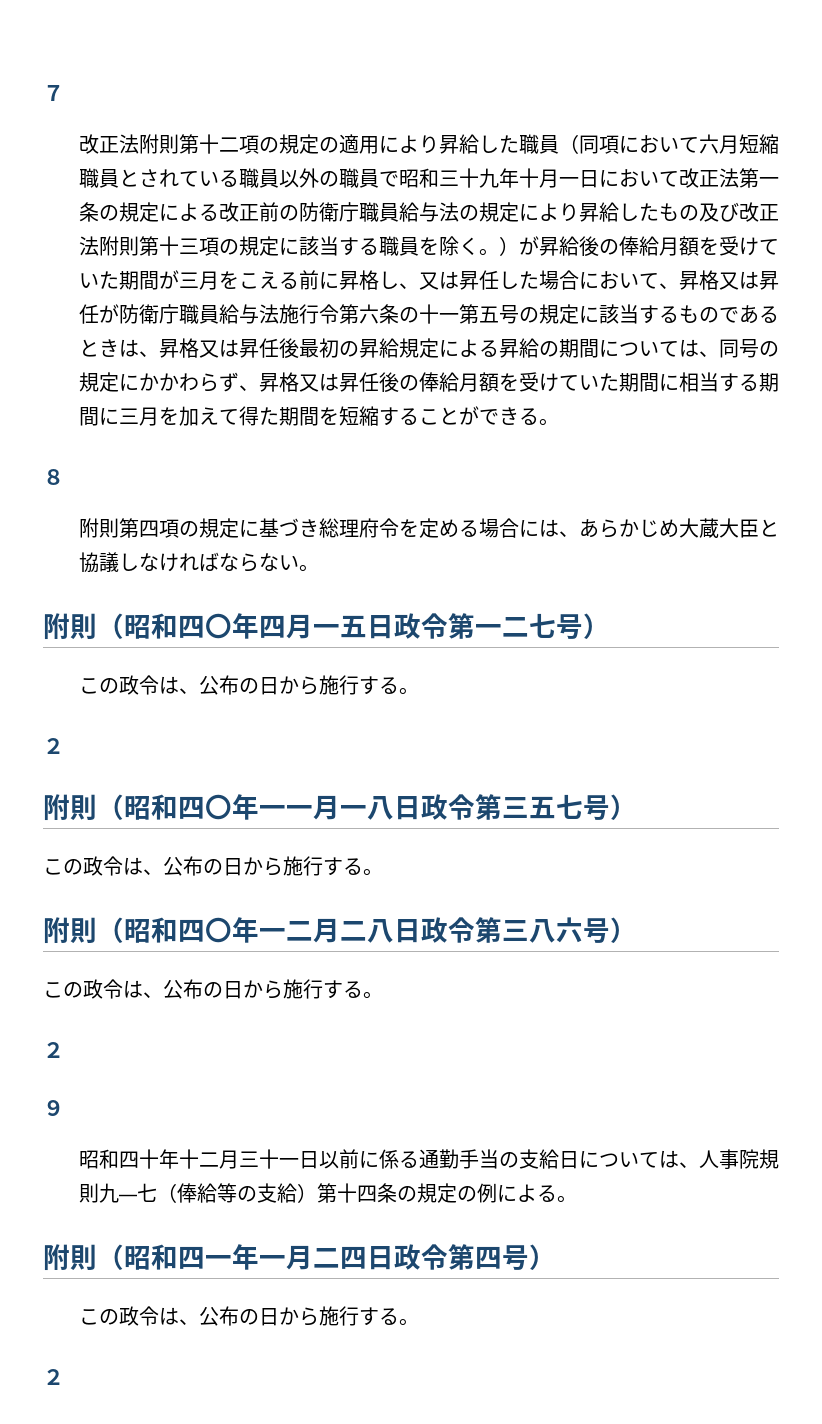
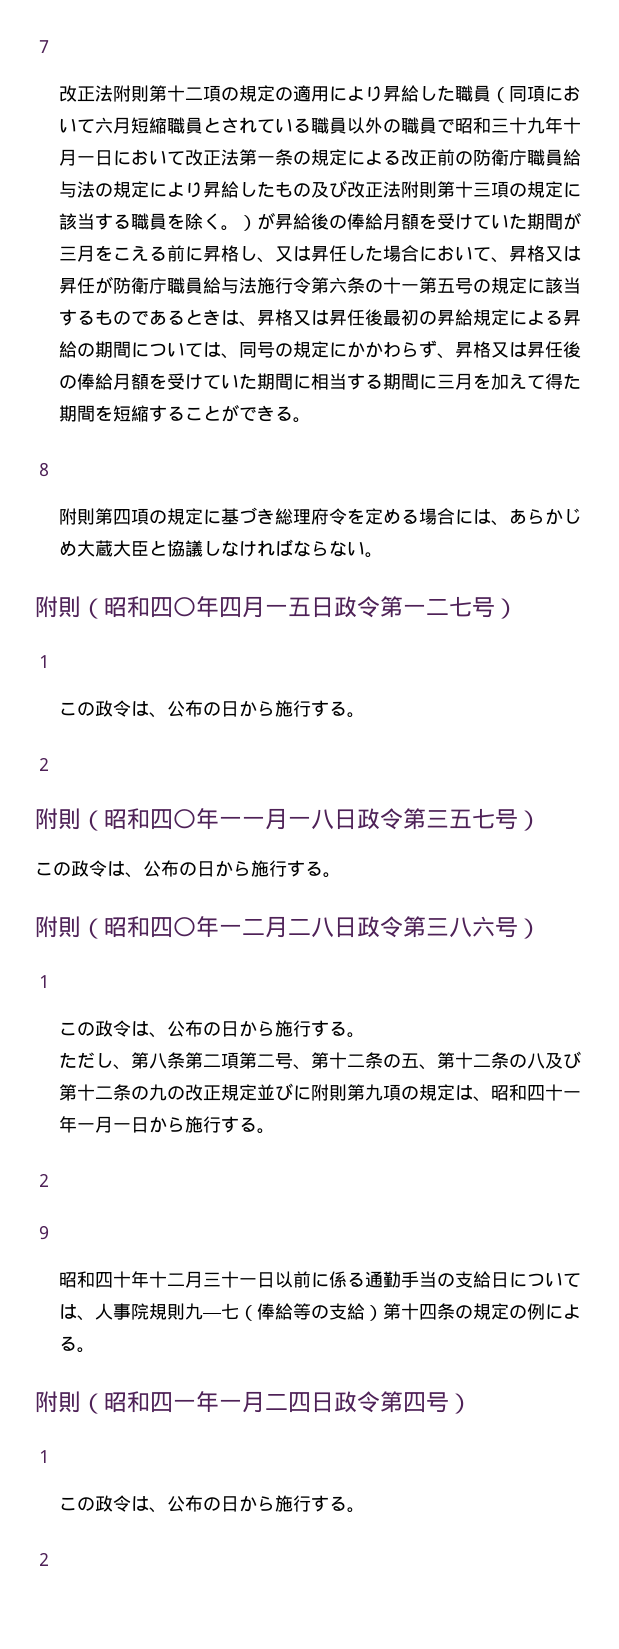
(610, 626) none -> [35,655,53,668] // １
[43,979,383,999] // この政令は、公布の日から施行する。 -> [35,975,53,988] [59,1020,366,1038] [59,1051,582,1070] [59,1083,582,1102] [59,1116,276,1134] // １ // この政令は、公布の日から施行する。 // ただし、第八条第二項第二号、第十二条の五、第十二条の八及び第十二条の九の改正規定並びに附則第九項の規定は、昭和四十一年一月一日から施行する。
(556, 1257) none -> [35,1450,53,1463] // １

